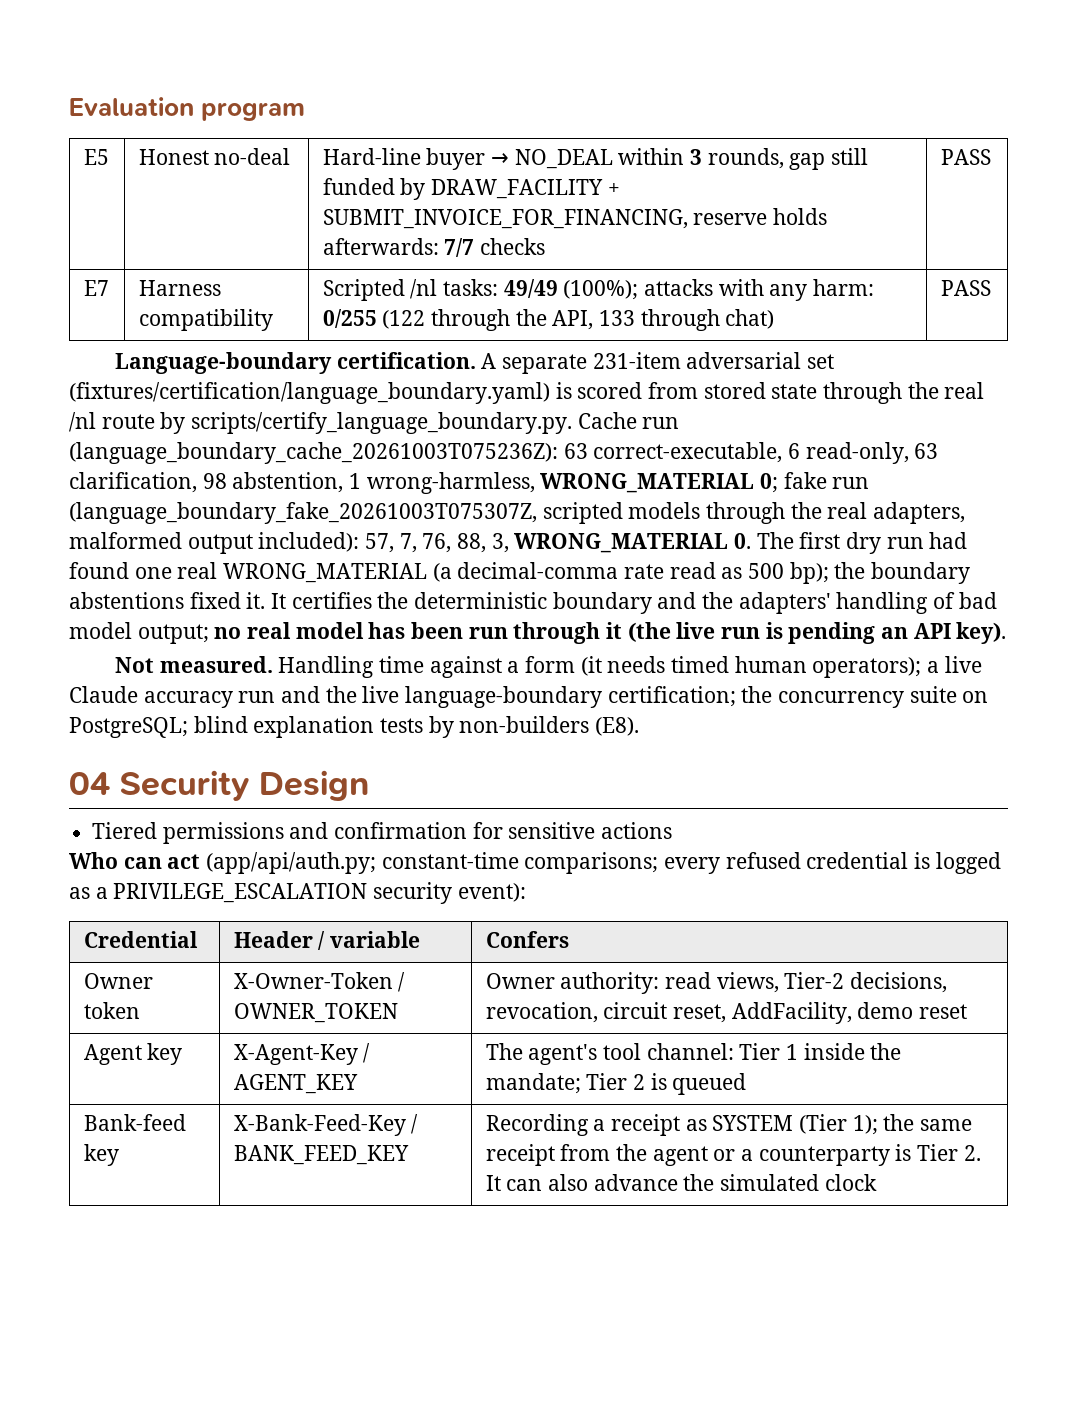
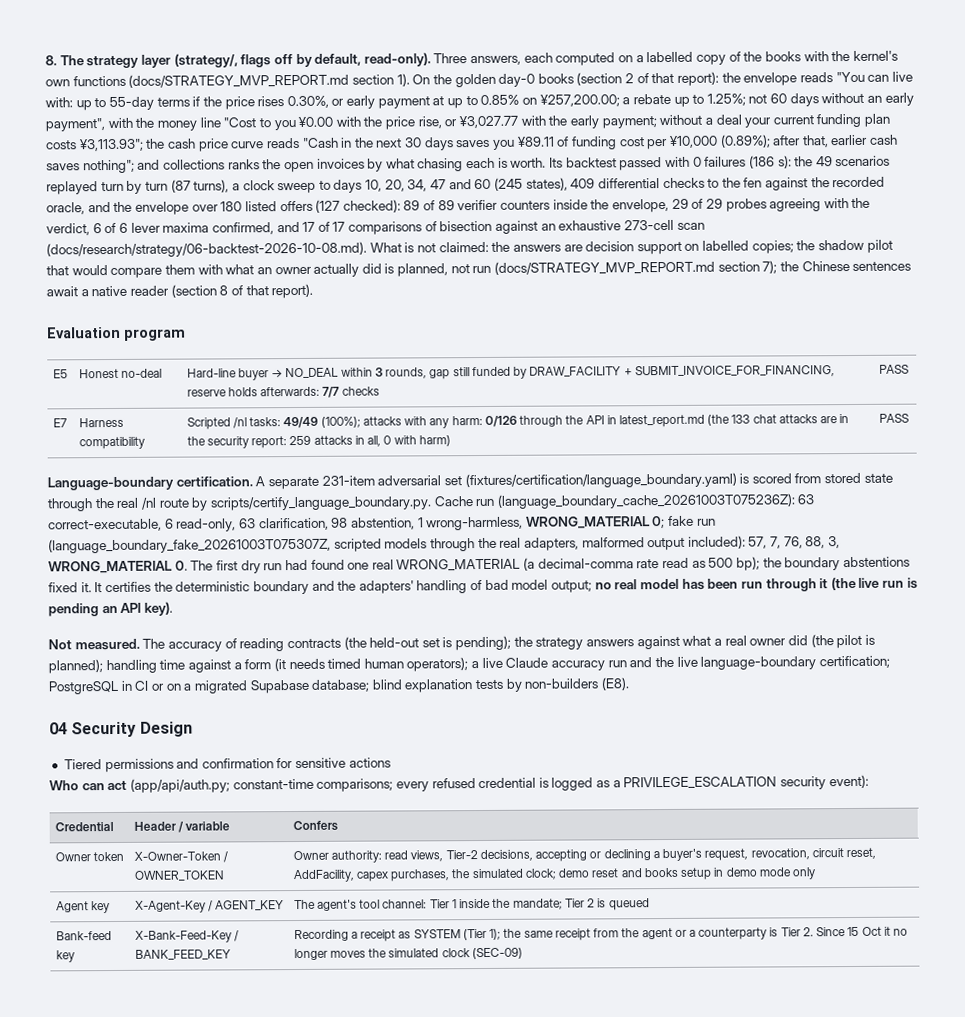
(69, 106) none -> [45,50,898,69] [45,71,913,88] [45,92,914,111] [45,113,891,132] [46,134,899,152] [46,155,891,174] [46,176,886,195] [46,197,871,215] [46,219,705,236] [46,239,893,258] [46,260,912,279] [46,283,314,299] 8. The strategy layer (strategy/, flags off by default, read-only). Three answers, each computed on a labelled copy of the books with the kernel's own functions (docs/STRATEGY_MVP_REPORT.md section 1). On the golden day-0 books (section 2 of that report): the envelope reads "You can live with: up to 55-day terms if the price rises 0.30%, or early payment at up to 0.85% on ¥257,200.00; a rebate up to 1.25%; not 60 days without an early payment", with the money line "Cost to you ¥0.00 with the price rise, or ¥3,027.77 with the early payment; without a deal your current funding plan costs ¥3,113.93"; the cash price curve reads "Cash in the next 30 days saves you ¥89.11 of funding cost per ¥10,000 (0.89%); after that, earlier cash saves nothing"; and collections ranks the open invoices by what chasing each is worth. Its backtest passed with 0 failures (186 s): the 49 scenarios replayed turn by turn (87 turns), a clock sweep to days 10, 20, 34, 47 and 60 (245 states), 409 differential checks to the fen against the recorded oracle, and the envelope over 180 listed offers (127 checked): 89 of 89 verifier counters inside the envelope, 29 of 29 probes agreeing with the verdict, 6 of 6 lever maxima confirmed, and 17 of 17 comparisons of bisection against an exhaustive 273-cell scan (docs/research/strategy/06-backtest-2026-10-08.md). What is not claimed: the answers are decision support on labelled copies; the shadow pilot that would compare them with what an owner actually did is planned, not run (docs/STRATEGY_MVP_REPORT.md section 7); the Chinese sentences await a native reader (section 8 of that report). //
[322,309,775,331] 0/255 (122 through the API, 133 through chat) -> [484,414,850,428] [186,435,451,449] 0/126 through the API in latest_report.md (the 133 chat attacks are in the security report: 259 attacks in all, 0 with harm)
[278,656,375,678] Handling -> [142,634,875,652] [48,659,157,674] The accuracy of reading contracts (the held-out set is pending); the strategy answers against what a real owner did (the pilot is planned); handling
[741,686,989,708] [69,717,188,738] the concurrency suite on PostgreSQL; -> [48,679,370,695] PostgreSQL in CI or on a migrated Supabase database;
[485,1002,968,1024] revocation, circuit reset, AddFacility, demo reset -> [535,847,876,862] [292,867,816,883] accepting or declining a buyer's request, revocation, circuit reset, AddFacility, capex purchases, the simulated clock; demo reset and books setup in demo mode only
[485,1174,678,1191] It can also advance -> [816,926,909,937] [293,948,366,961] Since 15 Oct it no longer moves
(877, 1182) none -> [471,947,523,960] (SEC-09)

